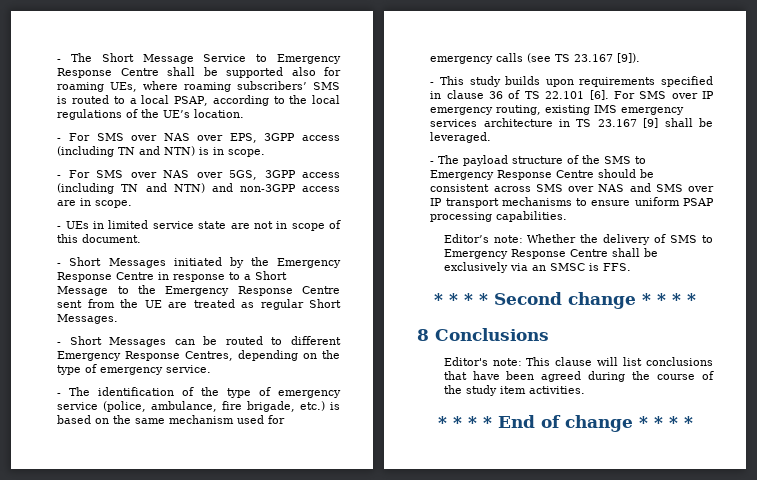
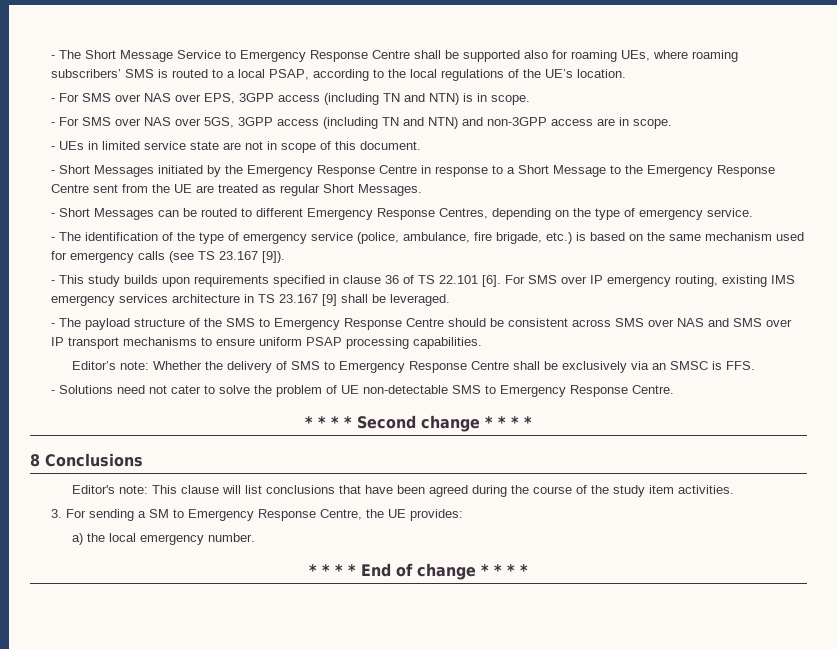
(631, 267) none -> [50,385,674,397] // - Solutions need not cater to solve the problem of UE non-detectable SMS to Emergency Response Centre.
(585, 390) none -> [50,509,463,521] [71,533,255,545] // 3. For sending a SM to Emergency Response Centre, the UE provides: // a) the local emergency number.

